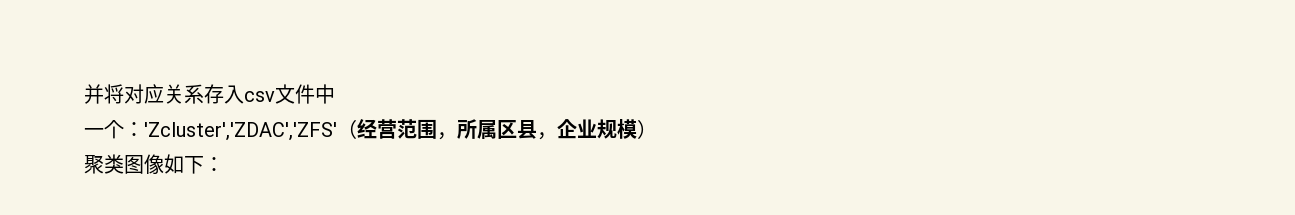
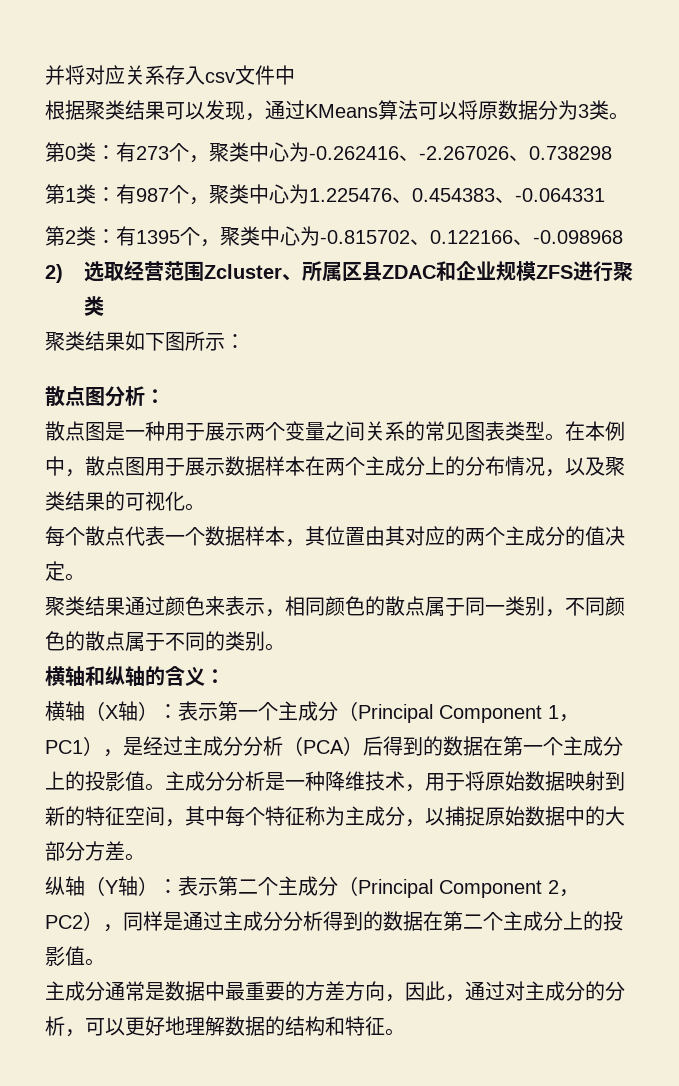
[84,119,357,141] 一个：'Zcluster','ZDAC','ZFS'（ -> [45,100,629,121] [45,142,612,163] [45,184,605,205] [45,226,623,247] [45,261,124,283] 根据聚类结果可以发现，通过KMeans算法可以将原数据分为3类。 // 第0类：有273个，聚类中心为-0.262416、-2.267026、0.738298 // 第1类：有987个，聚类中心为1.225476、0.454383、-0.064331 // 第2类：有1395个，聚类中心为-0.815702、0.122166、-0.098968 // 2)选取
[437,132,457,140] ， -> [203,264,302,281] Zcluster、
[537,132,557,140] ， -> [381,261,456,281] ZDAC和
[637,119,657,139] [84,154,224,174] ） // 聚类图像如下： -> [535,261,633,282] [83,296,104,316] [45,331,245,351] [45,386,165,407] [45,421,625,441] [45,456,625,477] [45,491,205,511] [45,526,625,547] [45,561,85,581] [45,596,625,617] [45,631,285,652] [45,666,225,686] [45,701,579,723] [45,736,623,757] [45,771,625,792] [45,806,625,827] [45,841,145,861] [45,876,579,898] [45,911,623,932] [45,946,105,966] [45,981,625,1002] [45,1016,405,1037] ZFS进行聚类 // 聚类结果如下图所示： // 散点图分析： // 散点图是一种用于展示两个变量之间关系的常见图表类型。在本例中，散点图用于展示数据样本在两个主成分上的分布情况，以及聚类结果的可视化。 // 每个散点代表一个数据样本，其位置由其对应的两个主成分的值决定。 // 聚类结果通过颜色来表示，相同颜色的散点属于同一类别，不同颜色的散点属于不同的类别。 // 横轴和纵轴的含义： // 横轴（X轴）：表示第一个主成分（Principal Component 1，PC1），是经过主成分分析（PCA）后得到的数据在第一个主成分上的投影值。主成分分析是一种降维技术，用于将原始数据映射到新的特征空间，其中每个特征称为主成分，以捕捉原始数据中的大部分方差。 // 纵轴（Y轴）：表示第二个主成分（Principal Component 2，PC2），同样是通过主成分分析得到的数据在第二个主成分上的投影值。 // 主成分通常是数据中最重要的方差方向，因此，通过对主成分的分析，可以更好地理解数据的结构和特征。

